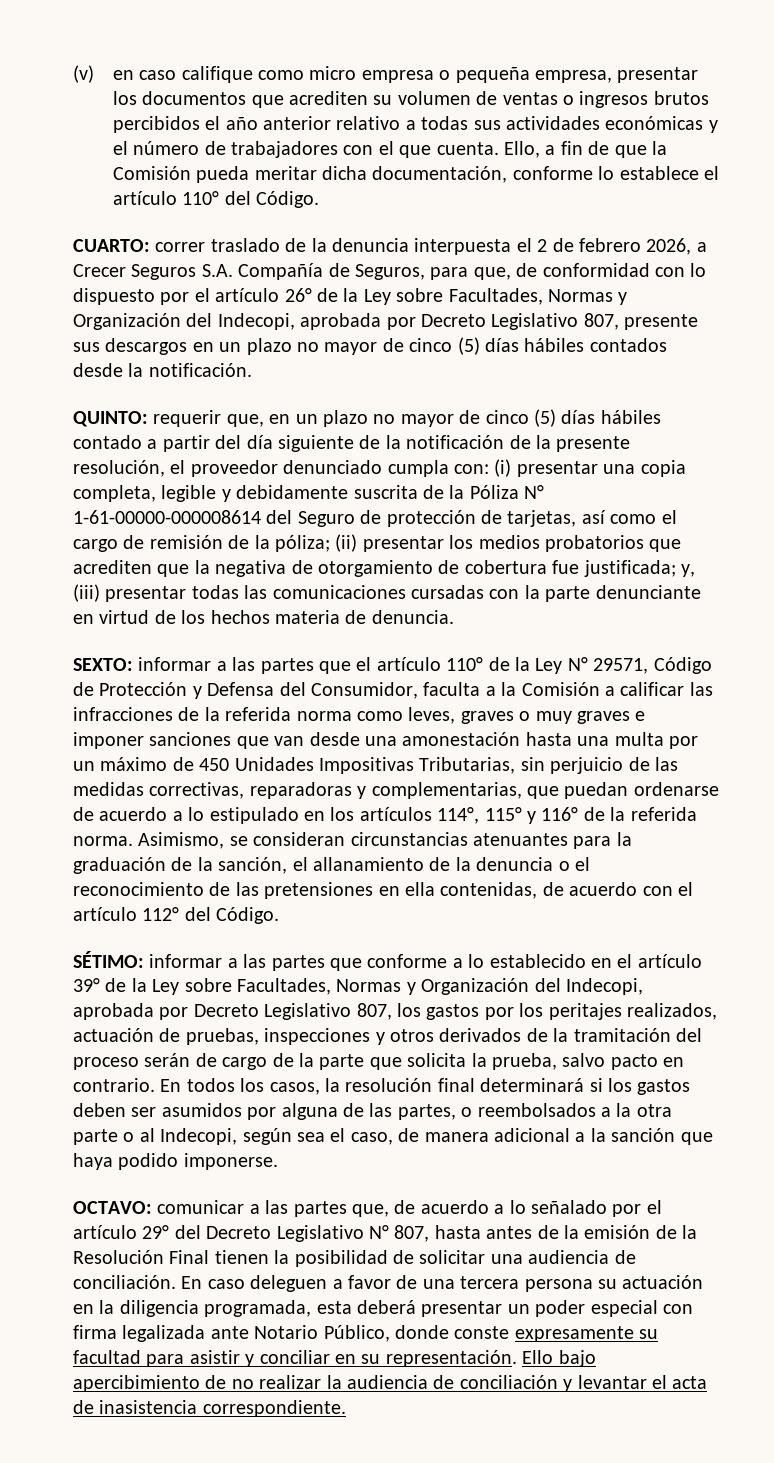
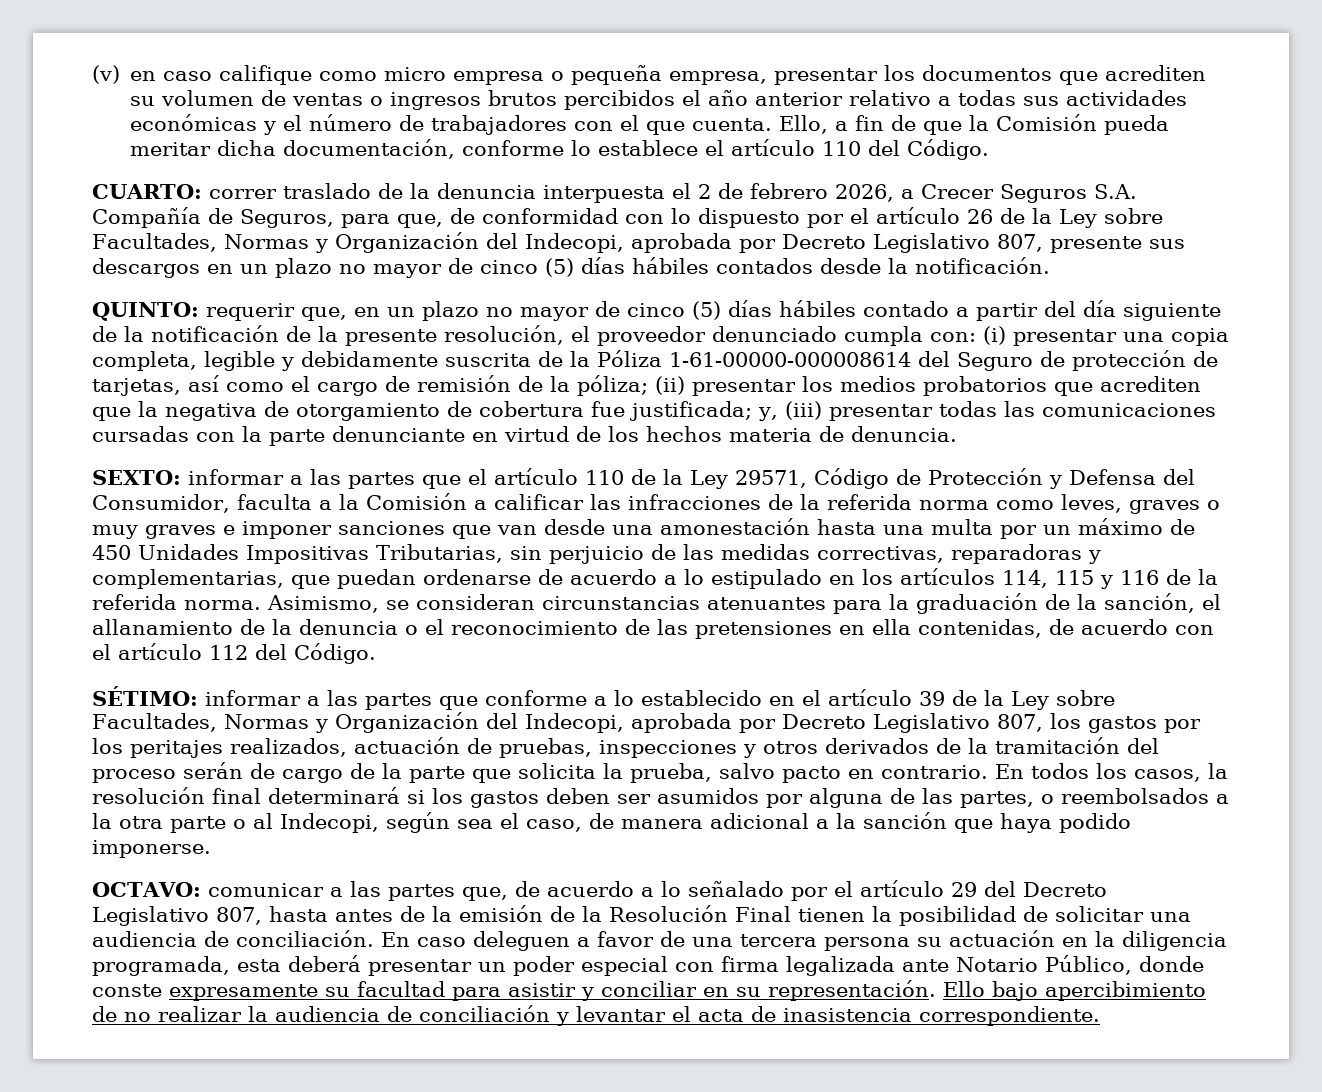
[182,191,220,205] 110° -> [822,141,862,156] 110
[284,288,312,302] 26° -> [967,209,993,224] 26
[524,485,545,499] N° -> (662, 358) none
[446,657,588,674] 110° de la Ley N° -> [585,469,728,489] 110 de la Ley
[437,807,579,824] 114°, 115° y 116° -> [1002,570,1159,589] 114, 115 y 116
[142,907,180,921] 112° -> [209,645,248,660] 112
[73,978,100,992] 39° -> [919,691,945,706] 39
[142,1225,170,1239] 29° -> [950,882,977,897] 29
[369,1225,389,1239] N° -> (209, 916) none

